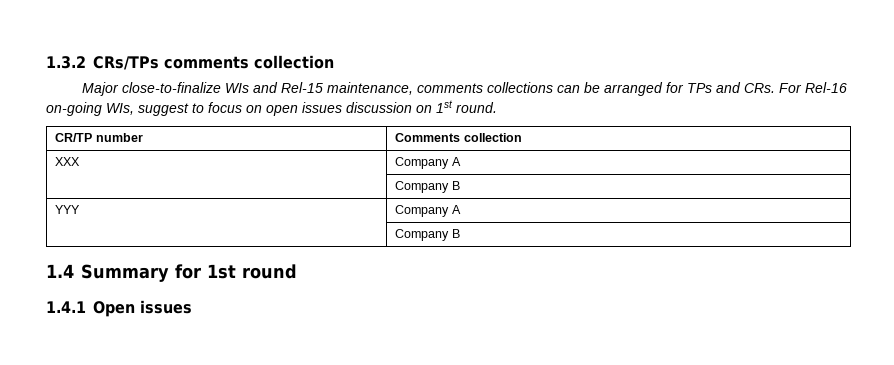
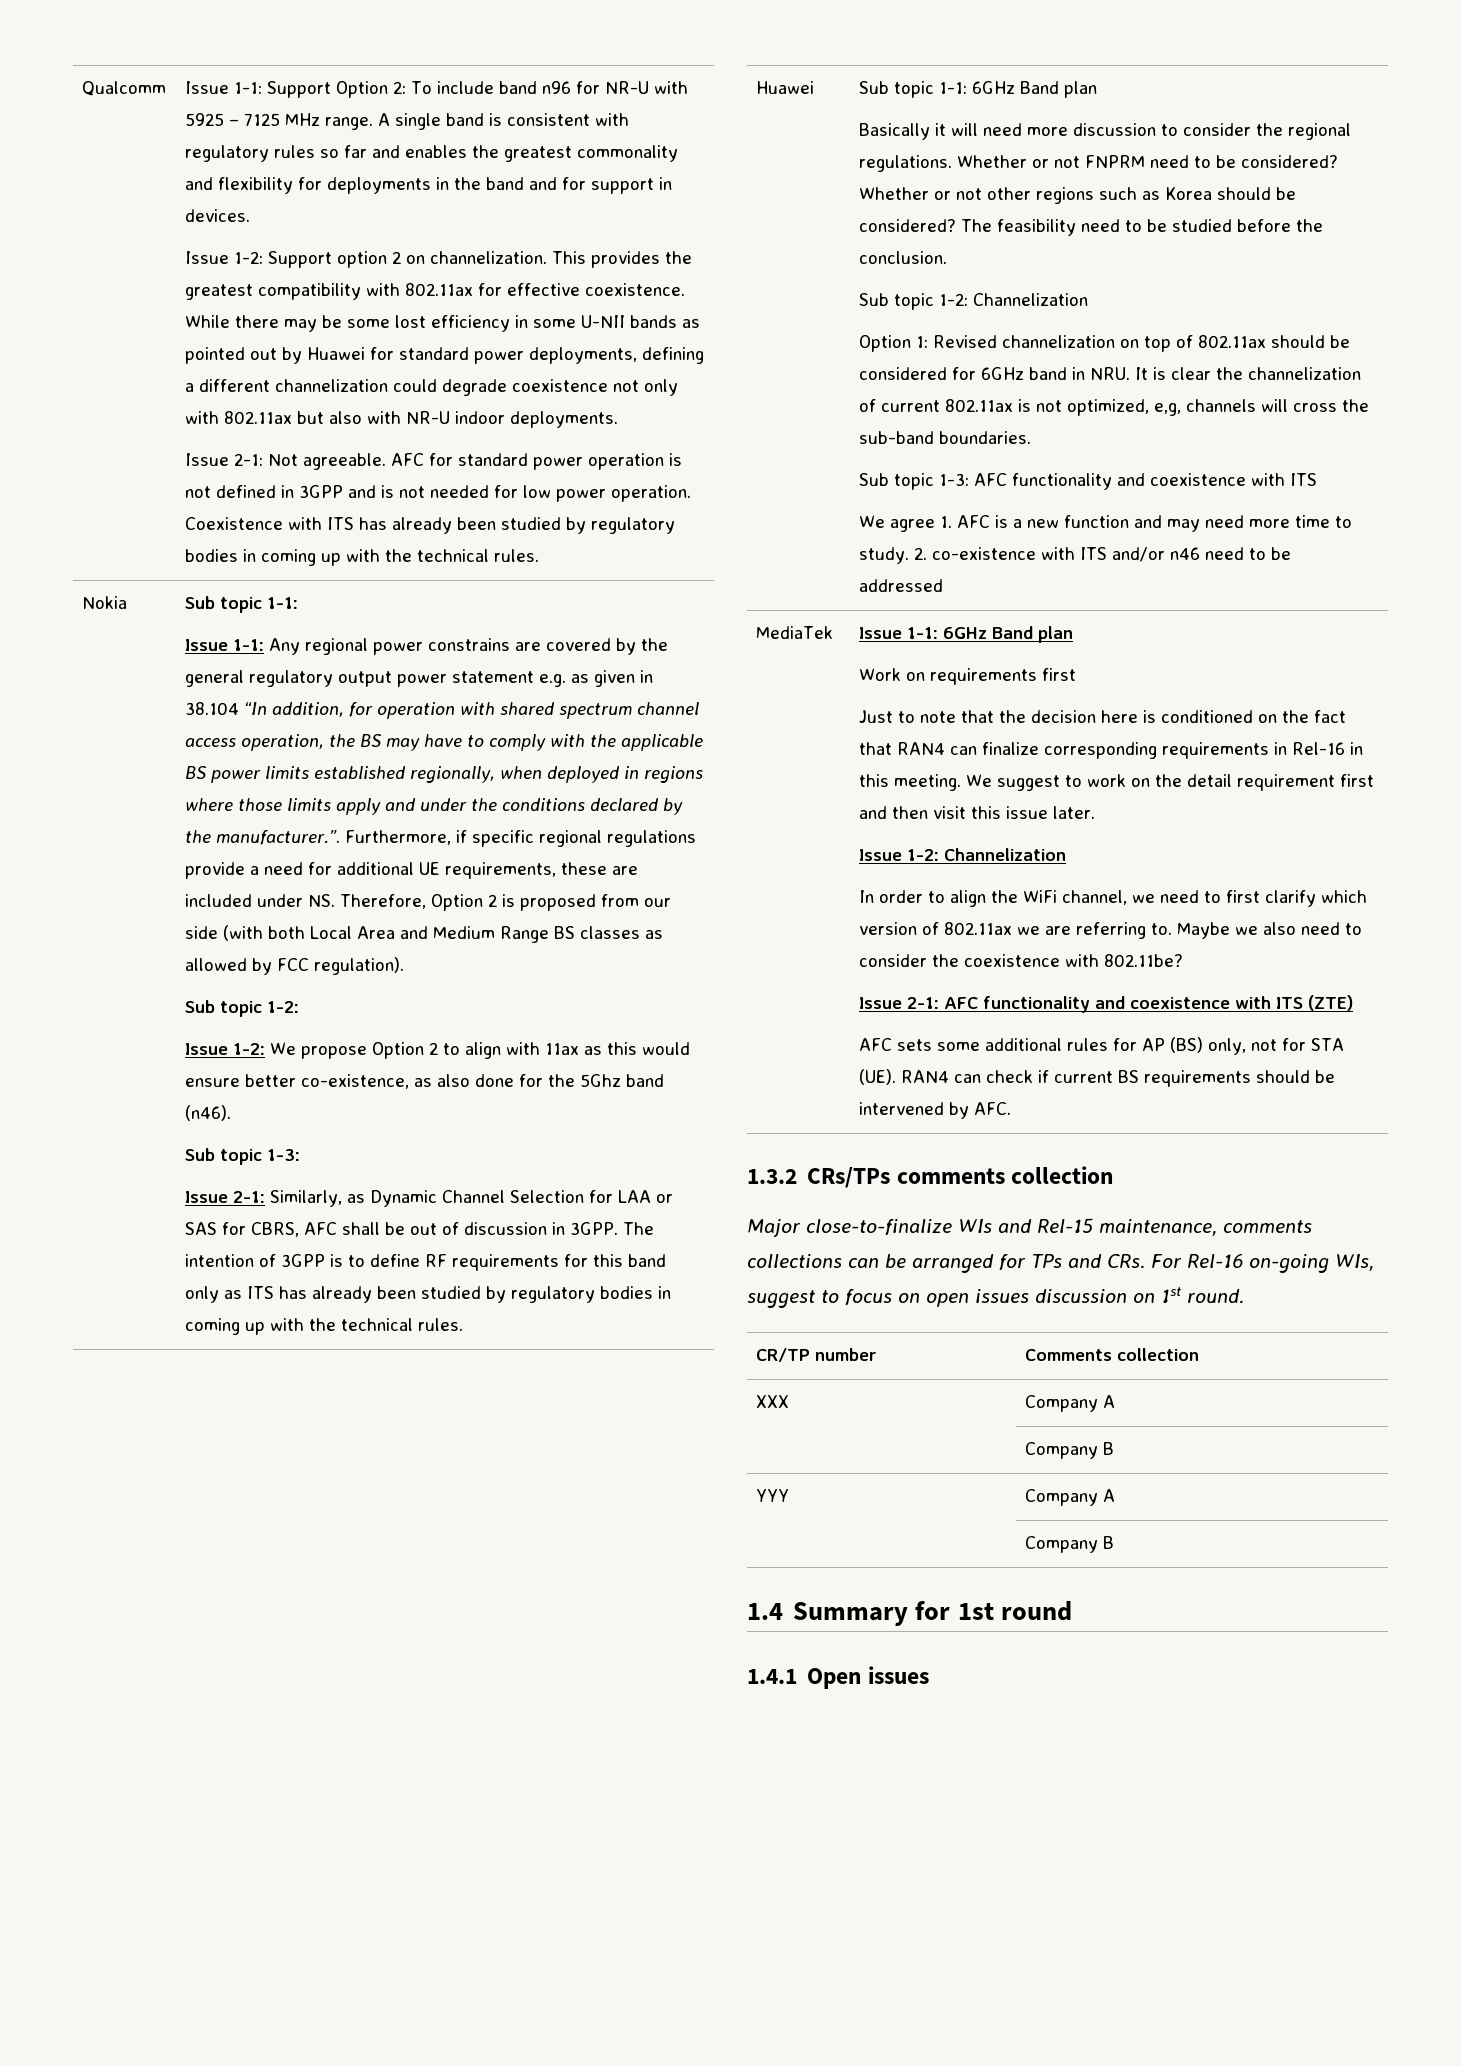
(46, 62) none -> [82,81,167,96] [185,81,689,98] [185,113,630,130] [185,145,679,162] [185,177,673,194] [185,209,251,222] [185,251,693,268] [185,283,686,300] [185,315,701,332] [185,347,705,364] [185,379,679,396] [185,411,619,428] [185,453,683,470] [185,485,692,502] [185,517,676,534] [185,549,540,566] [82,596,128,609] [185,596,299,613] [185,638,669,655] [185,670,654,687] [185,702,700,719] [185,734,704,751] [185,766,704,783] [185,798,684,815] [185,830,697,847] [185,862,639,879] [185,894,672,911] [185,925,664,943] [185,957,405,975] [185,1000,300,1017] [185,1042,691,1059] [185,1074,665,1089] [185,1105,232,1121] [185,1148,301,1165] [185,1190,674,1207] [185,1222,655,1237] [185,1254,667,1271] [185,1286,672,1303] [185,1318,464,1335] [756,81,815,94] [859,81,1098,98] [859,123,1352,140] [859,155,1339,172] [859,187,1297,204] [859,219,1324,236] [859,251,948,264] [859,293,1089,310] [859,335,1351,352] [859,367,1362,380] [859,399,1370,416] [859,431,1032,444] [859,473,1318,490] [859,515,1353,532] [859,547,1292,564] [859,579,944,592] [756,626,834,639] [859,626,1074,643] [859,668,1077,685] [859,710,1347,723] [859,742,1364,759] [859,774,1375,791] [859,806,1096,819] [859,848,1067,861] [859,890,1368,907] [859,922,1363,939] [859,954,1184,967] [859,995,1354,1013] [859,1037,1345,1055] [859,1069,1336,1087] [859,1102,1012,1119] Qualcomm | Issue 1-1: Support Option 2: To include band n96 for NR-U with 5925 – 7125 MHz range. A single band is consistent with regulatory rules so far and enables the greatest commonality and flexibility for deployments in the band and for support in devices. // Issue 1-2: Support option 2 on channelization. This provides the greatest compatibility with 802.11ax for effective coexistence. While there may be some lost efficiency in some U-NII bands as pointed out by Huawei for standard power deployments, defining a different channelization could degrade coexistence not only with 802.11ax but also with NR-U indoor deployments. // Issue 2-1: Not agreeable. AFC for standard power operation is not defined in 3GPP and is not needed for low power operation. Coexistence with ITS has already been studied by regulatory bodies in coming up with the technical rules. // Nokia | Sub topic 1-1: // Issue 1-1: Any regional power constrains are covered by the general regulatory output power statement e.g. as given in 38.104 “In addition, for operation with shared spectrum channel access operation, the BS may have to comply with the applicable BS power limits established regionally, when deployed in regions where those limits apply and under the conditions declared by the manufacturer.”. Furthermore, if specific regional regulations provide a need for additional UE requirements, these are included under NS. Therefore, Option 2 is proposed from our side (with both Local Area and Medium Range BS classes as allowed by FCC regulation). // Sub topic 1-2: // Issue 1-2: We propose Option 2 to align with 11ax as this would ensure better co-existence, as also done for the 5Ghz band (n46). // Sub topic 1-3: // Issue 2-1: Similarly, as Dynamic Channel Selection for LAA or SAS for CBRS, AFC shall be out of discussion in 3GPP. The intention of 3GPP is to define RF requirements for this band only as ITS has already been studied by regulatory bodies in coming up with the technical rules. // Huawei | Sub topic 1-1: 6GHz Band plan // Basically it will need more discussion to consider the regional regulations. Whether or not FNPRM need to be considered? Whether or not other regions such as Korea should be considered? The feasibility need to be studied before the conclusion. // Sub topic 1-2: Channelization // Option 1: Revised channelization on top of 802.11ax should be considered for 6GHz band in NRU. It is clear the channelization of current 802.11ax is not optimized, e,g, channels will cross the sub-band boundaries. // Sub topic 1-3: AFC functionality and coexistence with ITS // We agree 1. AFC is a new function and may need more time to study. 2. co-existence with ITS and/or n46 need to be addressed // MediaTek | Issue 1-1: 6GHz Band plan // Work on requirements first // Just to note that the decision here is conditioned on the fact that RAN4 can finalize corresponding requirements in Rel-16 in this meeting. We suggest to work on the detail requirement first and then visit this issue later. // Issue 1-2: Channelization // In order to align the WiFi channel, we need to first clarify which version of 802.11ax we are referring to. Maybe we also need to consider the coexistence with 802.11be? // Issue 2-1: AFC functionality and coexistence with ITS (ZTE) // AFC sets some additional rules for AP (BS) only, not for STA (UE). RAN4 can check if current BS requirements should be intervened by AFC. //

